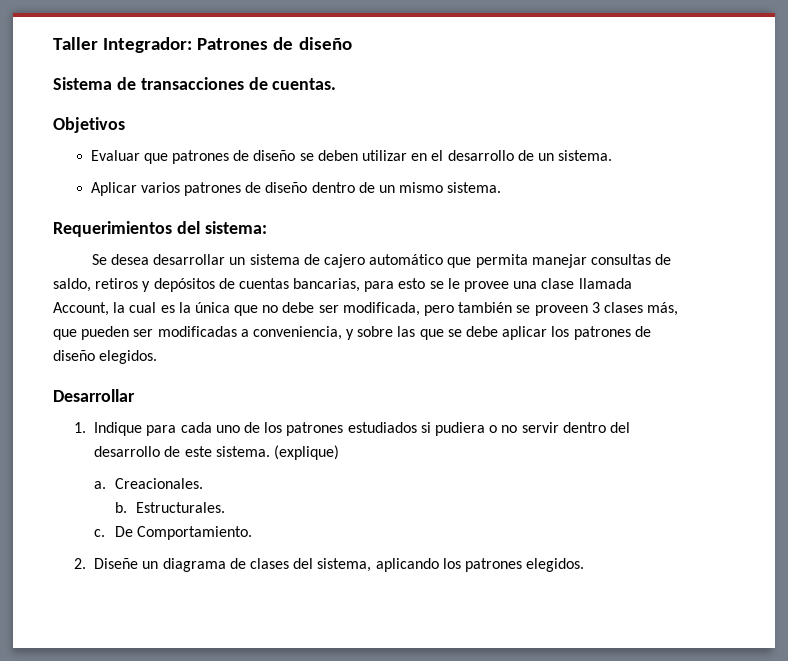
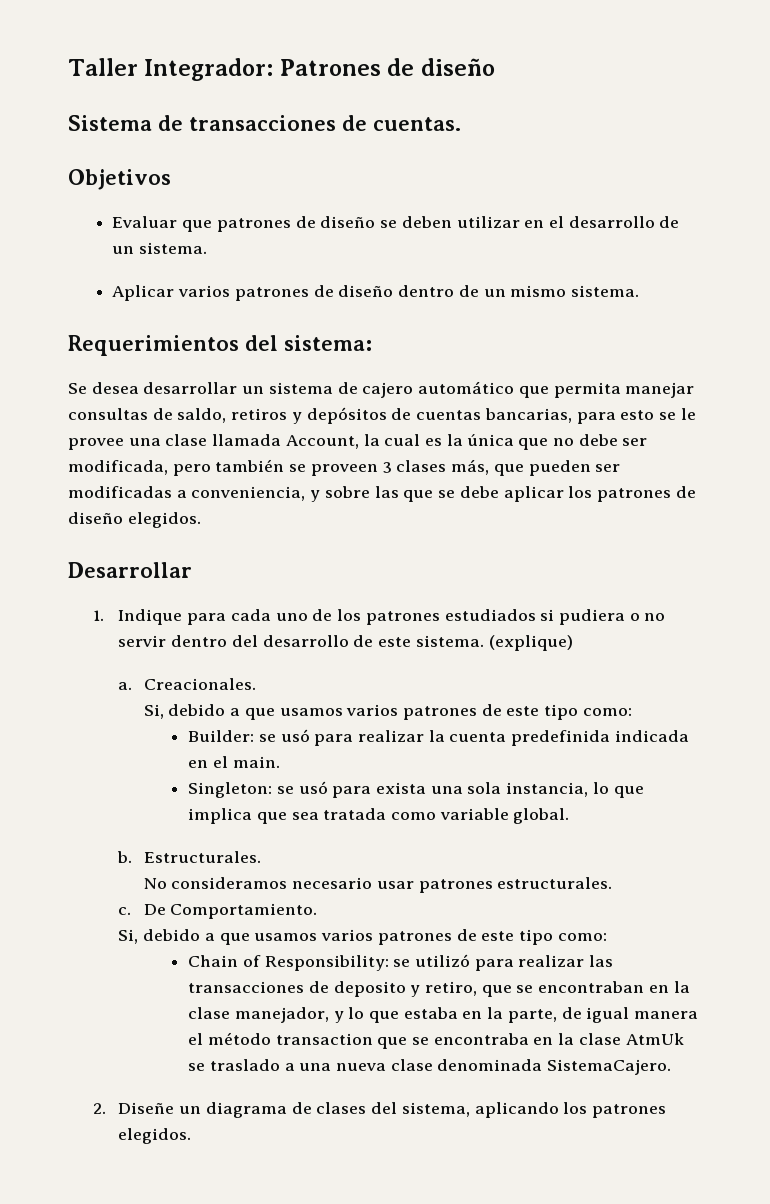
[114,502,225,513] [94,526,253,540] b. Estructurales. // c. De Comportamiento. -> [143,704,632,720] [188,729,689,746] [188,756,280,768] [188,781,644,798] [188,808,570,824] [117,851,261,863] [143,877,613,893] [118,903,318,919] [118,929,607,945] [188,954,614,971] [188,981,690,997] [188,1007,699,1023] [188,1032,684,1049] [188,1059,672,1075] Si, debido a que usamos varios patrones de este tipo como: // Builder: se usó para realizar la cuenta predefinida indicada en el main. // Singleton: se usó para exista una sola instancia, lo que implica que sea tratada como variable global. // b. Estructurales. // No consideramos necesario usar patrones estructurales. // c. De Comportamiento. // Si, debido a que usamos varios patrones de este tipo como: // Chain of Responsibility: se utilizó para realizar las transacciones de deposito y retiro, que se encontraban en la clase manejador, y lo que estaba en la parte, de igual manera el método transaction que se encontraba en la clase AtmUk se traslado a una nueva clase denominada SistemaCajero.

